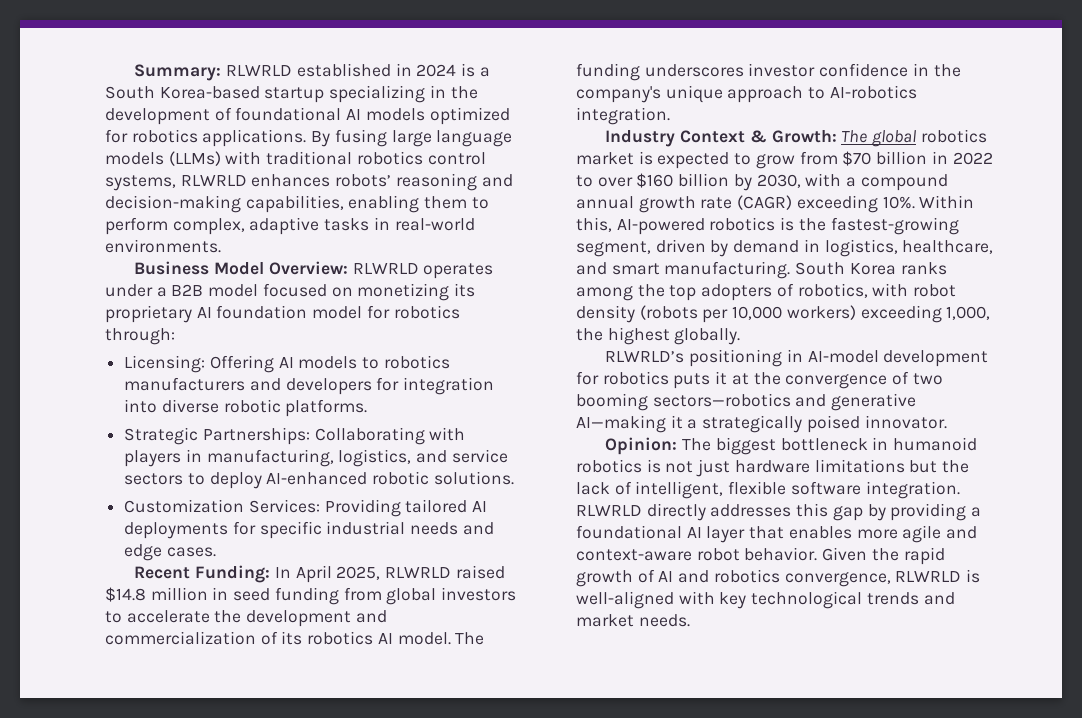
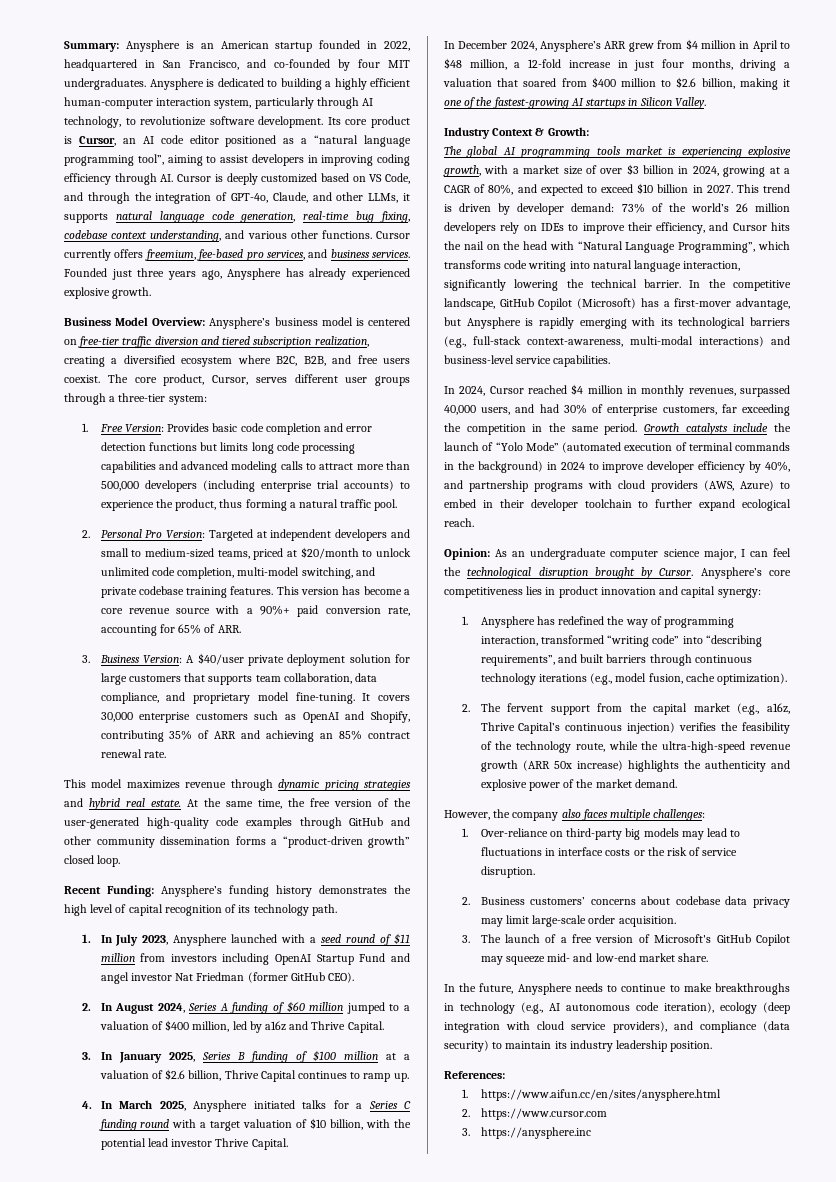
[226,63,490,77] [105,85,478,103] [105,107,510,125] [105,129,513,147] [105,151,486,166] [105,173,513,191] [105,195,489,213] [105,217,475,235] [105,239,221,253] [134,261,494,279] [105,283,476,301] [105,305,460,323] [105,328,175,345] [124,355,450,373] [124,377,495,395] [124,399,368,417] [124,427,466,445] [124,449,508,467] [124,471,514,489] [124,499,488,517] [124,521,494,539] [124,544,216,561] [134,565,505,583] [105,587,517,605] [105,610,387,627] [105,631,485,645] [576,63,961,81] [576,85,917,103] [576,107,670,125] RLWRLD established in 2024 is a South Korea-based startup specializing in the development of foundational AI models optimized for robotics applications. By fusing large language models (LLMs) with traditional robotics control systems, RLWRLD enhances robots’ reasoning and decision-making capabilities, enabling them to perform complex, adaptive tasks in real-world environments. // Business Model Overview: RLWRLD operates under a B2B model focused on monetizing its proprietary AI foundation model for robotics through: // Licensing: Offering AI models to robotics manufacturers and developers for integration into diverse robotic platforms. // Strategic Partnerships: Collaborating with players in manufacturing, logistics, and service sectors to deploy AI-enhanced robotic solutions. // Customization Services: Providing tailored AI deployments for specific industrial needs and edge cases. // Recent Funding: In April 2025, RLWRLD raised $14.8 million in seed funding from global investors to accelerate the development and commercialization of its robotics AI model. The funding underscores investor confidence in the company's unique approach to AI-robotics integration. -> [125,40,410,52] [64,59,410,71] [64,78,410,90] [64,97,374,109] [64,116,410,128] [64,135,411,147] [64,154,410,166] [64,173,410,185] [64,192,411,204] [64,211,410,223] [64,230,410,242] [64,249,410,261] [64,268,410,280] [64,287,152,299] [64,317,411,329] [64,336,369,348] [64,355,410,367] [64,374,410,386] [64,393,207,405] [82,423,373,435] [100,442,355,454] [100,461,410,473] [100,480,411,492] [100,499,398,511] [82,529,410,541] [100,547,411,560] [100,567,375,579] [100,586,411,598] [100,605,410,617] [100,624,241,636] [82,653,411,666] [100,673,377,685] [100,692,410,704] [100,711,410,723] [100,730,411,742] [100,749,166,758] [64,779,411,791] [64,798,411,810] [64,817,410,829] [64,836,410,848] [64,855,121,867] [64,885,411,897] [64,904,337,916] [82,933,410,946] [100,953,410,965] [100,972,354,984] [82,1001,411,1014] [99,1020,384,1033] [82,1050,410,1063] [99,1069,409,1082] [82,1100,411,1112] [98,1118,411,1131] [100,1138,288,1150] [444,39,790,52] [444,58,790,71] [443,77,790,90] [444,97,706,109] Anysphere is an American startup founded in 2022, headquartered in San Francisco, and co-founded by four MIT undergraduates. Anysphere is dedicated to building a highly efficient human-computer interaction system, particularly through AI technology, to revolutionize software development. Its core product is Cursor, an AI code editor positioned as a “natural language programming tool”, aiming to assist developers in improving coding efficiency through AI. Cursor is deeply customized based on VS Code, and through the integration of GPT-4o, Claude, and other LLMs, it supports natural language code generation, real-time bug fixing, codebase context understanding, and various other functions. Cursor currently offers freemium, fee-based pro services, and business services. Founded just three years ago, Anysphere has already experienced explosive growth. // Business Model Overview: Anysphere’s business model is centered on free-tier traffic diversion and tiered subscription realization, creating a diversified ecosystem where B2C, B2B, and free users coexist. The core product, Cursor, serves different user groups through a three-tier system: // 1. Free Version: Provides basic code completion and error detection functions but limits long code processing capabilities and advanced modeling calls to attract more than 500,000 developers (including enterprise trial accounts) to experience the product, thus forming a natural traffic pool. // 2. Personal Pro Version: Targeted at independent developers and small to medium-sized teams, priced at $20/month to unlock unlimited code completion, multi-model switching, and private codebase training features. This version has become a core revenue source with a 90%+ paid conversion rate, accounting for 65% of ARR. // 3. Business Version: A $40/user private deployment solution for large customers that supports team collaboration, data compliance, and proprietary model fine-tuning. It covers 30,000 enterprise customers such as OpenAI and Shopify, contributing 35% of ARR and achieving an 85% contract renewal rate. // This model maximizes revenue through dynamic pricing strategies and hybrid real estate. At the same time, the free version of the user-generated high-quality code examples through GitHub and other community dissemination forms a “product-driven growth” closed loop. // Recent Funding: Anysphere’s funding history demonstrates the high level of capital recognition of its technology path. // 1. In July 2023, Anysphere launched with a seed round of $11 million from investors including OpenAI Startup Fund and angel investor Nat Friedman (former GitHub CEO). // 2. In August 2024, Series A funding of $60 million jumped to a valuation of $400 million, led by a16z and Thrive Capital. // 3. In January 2025, Series B funding of $100 million at a valuation of $2.6 billion, Thrive Capital continues to ramp up. // 4. In March 2025, Anysphere initiated talks for a Series C funding round with a target valuation of $10 billion, with the potential lead investor Thrive Capital. // In December 2024, Anysphere’s ARR grew from $4 million in April to $48 million, a 12-fold increase in just four months, driving a valuation that soared from $400 million to $2.6 billion, making it one of the fastest-growing AI startups in Silicon Valley.
(837, 136) none -> (589, 131) //
[920,129,987,143] [576,151,993,169] [576,173,948,191] [576,195,975,213] [576,217,959,235] [576,239,994,257] [576,261,947,279] [576,283,957,301] [576,305,991,323] [576,327,741,345] [605,349,989,367] [576,371,943,389] [576,393,917,411] [576,415,947,433] [605,437,978,455] [576,459,970,477] [576,481,960,499] [576,503,982,521] [576,525,978,543] [576,547,945,565] [576,569,981,587] [576,591,955,609] [576,614,690,627] robotics market is expected to grow from $70 billion in 2022 to over $160 billion by 2030, with a compound annual growth rate (CAGR) exceeding 10%. Within this, AI-powered robotics is the fastest-growing segment, driven by demand in logistics, healthcare, and smart manufacturing. South Korea ranks among the top adopters of robotics, with robot density (robots per 10,000 workers) exceeding 1,000, the highest globally. // RLWRLD’s positioning in AI-model development for robotics puts it at the convergence of two booming sectors—robotics and generative AI—making it a strategically poised innovator. // Opinion: The biggest bottleneck in humanoid robotics is not just hardware limitations but the lack of intelligent, flexible software integration. RLWRLD directly addresses this gap by providing a foundational AI layer that enables more agile and context-aware robot behavior. Given the rapid growth of AI and robotics convergence, RLWRLD is well-aligned with key technological trends and market needs. -> [502,146,791,158] [443,164,790,177] [444,183,790,196] [444,203,790,215] [444,222,790,234] [444,241,790,253] [444,260,741,272] [444,279,791,291] [444,298,790,310] [444,317,790,329] [444,336,790,348] [444,355,611,367] [444,384,790,397] [444,404,790,416] [444,423,791,435] [444,442,790,453] [444,461,790,473] [444,480,790,492] [444,499,791,511] [444,518,474,527] [444,548,791,560] [444,567,791,579] [444,586,761,598] [462,616,734,628] [480,635,762,647] [480,654,752,666] [480,673,787,685] [462,703,790,715] [480,722,790,734] [480,741,791,753] [480,760,790,772] [480,779,677,791] [444,809,706,821] [462,828,741,840] [480,847,738,856] [480,866,535,878] [462,896,791,908] [480,915,676,927] [462,934,790,946] [480,953,708,965] [444,983,790,995] [444,1002,790,1014] [444,1021,790,1033] [444,1040,713,1052] [444,1071,505,1079] [462,1089,721,1101] [462,1108,607,1120] [462,1127,591,1139] AI programming tools market is experiencing explosive growth, with a market size of over $3 billion in 2024, growing at a CAGR of 80%, and expected to exceed $10 billion in 2027. This trend is driven by developer demand: 73% of the world’s 26 million developers rely on IDEs to improve their efficiency, and Cursor hits the nail on the head with “Natural Language Programming”, which transforms code writing into natural language interaction, significantly lowering the technical barrier. In the competitive landscape, GitHub Copilot (Microsoft) has a first-mover advantage, but Anysphere is rapidly emerging with its technological barriers (e.g., full-stack context-awareness, multi-modal interactions) and business-level service capabilities. // In 2024, Cursor reached $4 million in monthly revenues, surpassed 40,000 users, and had 30% of enterprise customers, far exceeding the competition in the same period. Growth catalysts include the launch of “Yolo Mode” (automated execution of terminal commands in the background) in 2024 to improve developer efficiency by 40%, and partnership programs with cloud providers (AWS, Azure) to embed in their developer toolchain to further expand ecological reach. // Opinion: As an undergraduate computer science major, I can feel the technological disruption brought by Cursor. Anysphere’s core competitiveness lies in product innovation and capital synergy: // 1. Anysphere has redefined the way of programming interaction, transformed “writing code” into “describing requirements”, and built barriers through continuous technology iterations (e.g., model fusion, cache optimization). // 2. The fervent support from the capital market (e.g., a16z, Thrive Capital’s continuous injection) verifies the feasibility of the technology route, while the ultra-high-speed revenue growth (ARR 50x increase) highlights the authenticity and explosive power of the market demand. // However, the company also faces multiple challenges: // 1. Over-reliance on third-party big models may lead to fluctuations in interface costs or the risk of service disruption. // 2. Business customers’ concerns about codebase data privacy may limit large-scale order acquisition. // 3. The launch of a free version of Microsoft's GitHub Copilot may squeeze mid- and low-end market share. // In the future, Anysphere needs to continue to make breakthroughs in technology (e.g., AI autonomous code iteration), ecology (deep integration with cloud service providers), and compliance (data security) to maintain its industry leadership position. // References: // 1. https://www.aifun.cc/en/sites/anysphere.html // 2. https://www.cursor.com // 3. https://anysphere.inc

